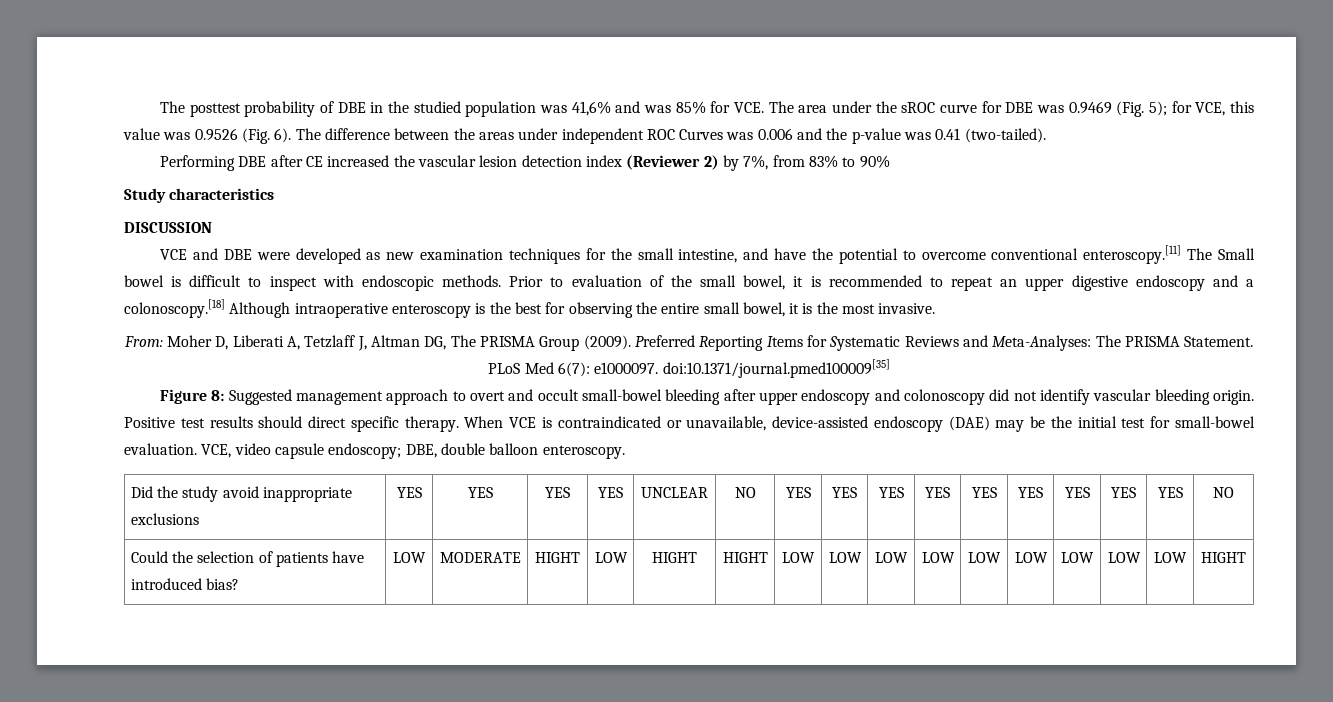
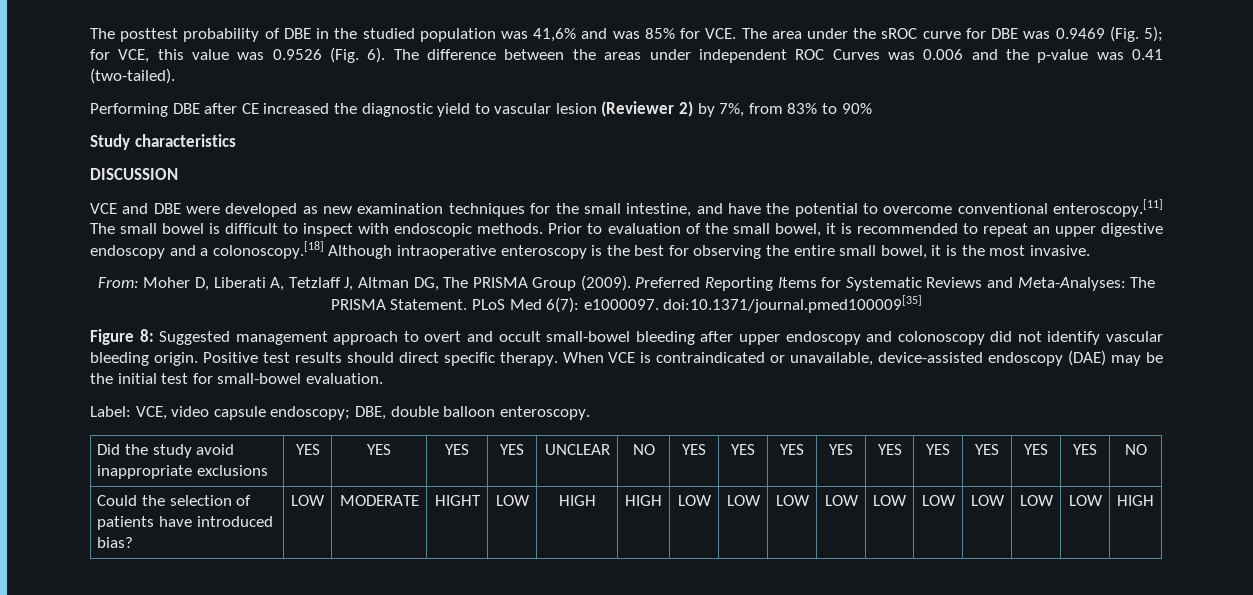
[418,155,622,167] vascular lesion detection index -> [361,103,597,117] diagnostic yield to vascular lesion
[1218,248,1256,260] Small -> [120,223,158,234] small
(197, 449) none -> [90,406,131,417] // Label:
[652,552,697,563] [722,552,768,563] HIGHT | HIGHT -> [558,495,596,506] [625,495,662,506] HIGH | HIGH
[1201,552,1246,563] HIGHT -> [1117,495,1154,506] HIGH

